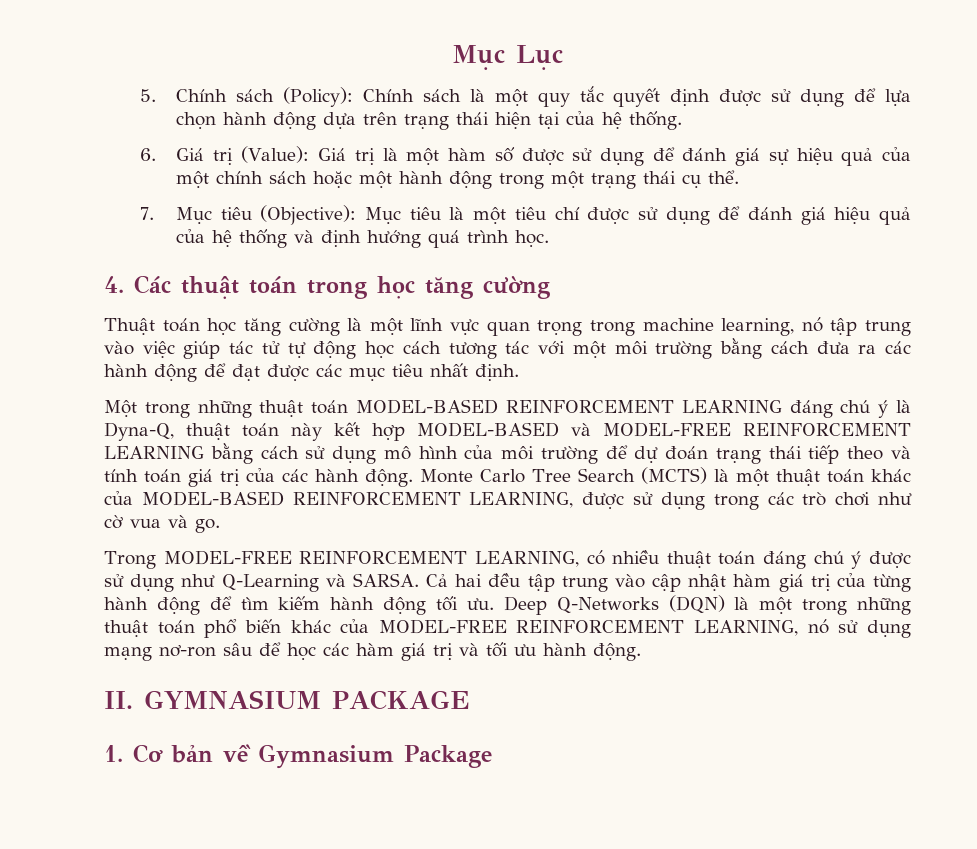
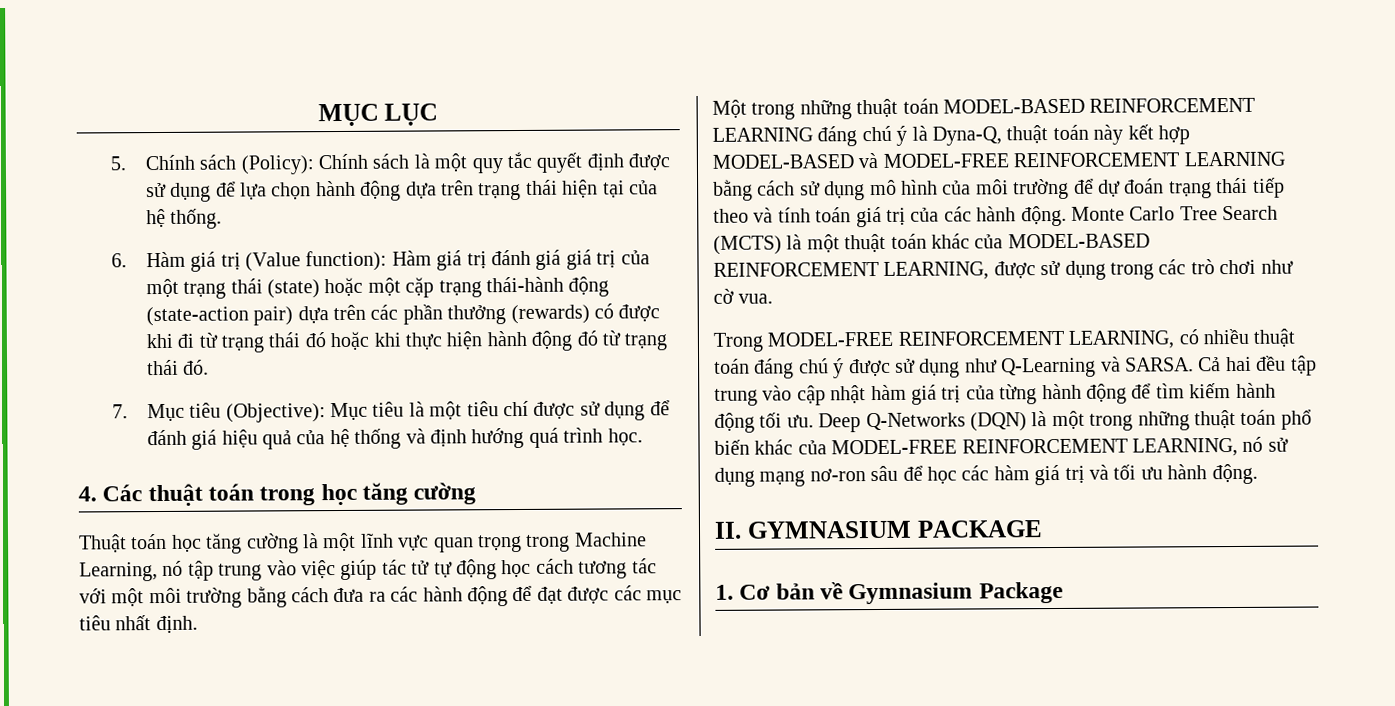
[452,45,563,70] Mục Lục -> [317,103,439,127] MỤC LỤC
[176,146,912,166] [176,170,740,189] Giá trị (Value): Giá trị là một hàm số được sử dụng để đánh giá sự hiệu quả của một chính sách hoặc một hành động trong một trạng thái cụ thể. -> [145,249,650,272] [145,276,610,299] [145,303,661,327] [145,330,668,353] [146,359,210,376] Hàm giá trị (Value function): Hàm giá trị đánh giá giá trị của một trạng thái (state) hoặc một cặp trạng thái-hành động (state-action pair) dựa trên các phần thưởng (rewards) có được khi đi từ trạng thái đó hoặc khi thực hiện hành động đó từ trạng thái đó.
[642,318,795,336] machine learning, -> [574,532,647,547] [79,562,158,582] Machine Learning,
[130,515,220,533] vua và go. -> [738,293,774,304] vua.

